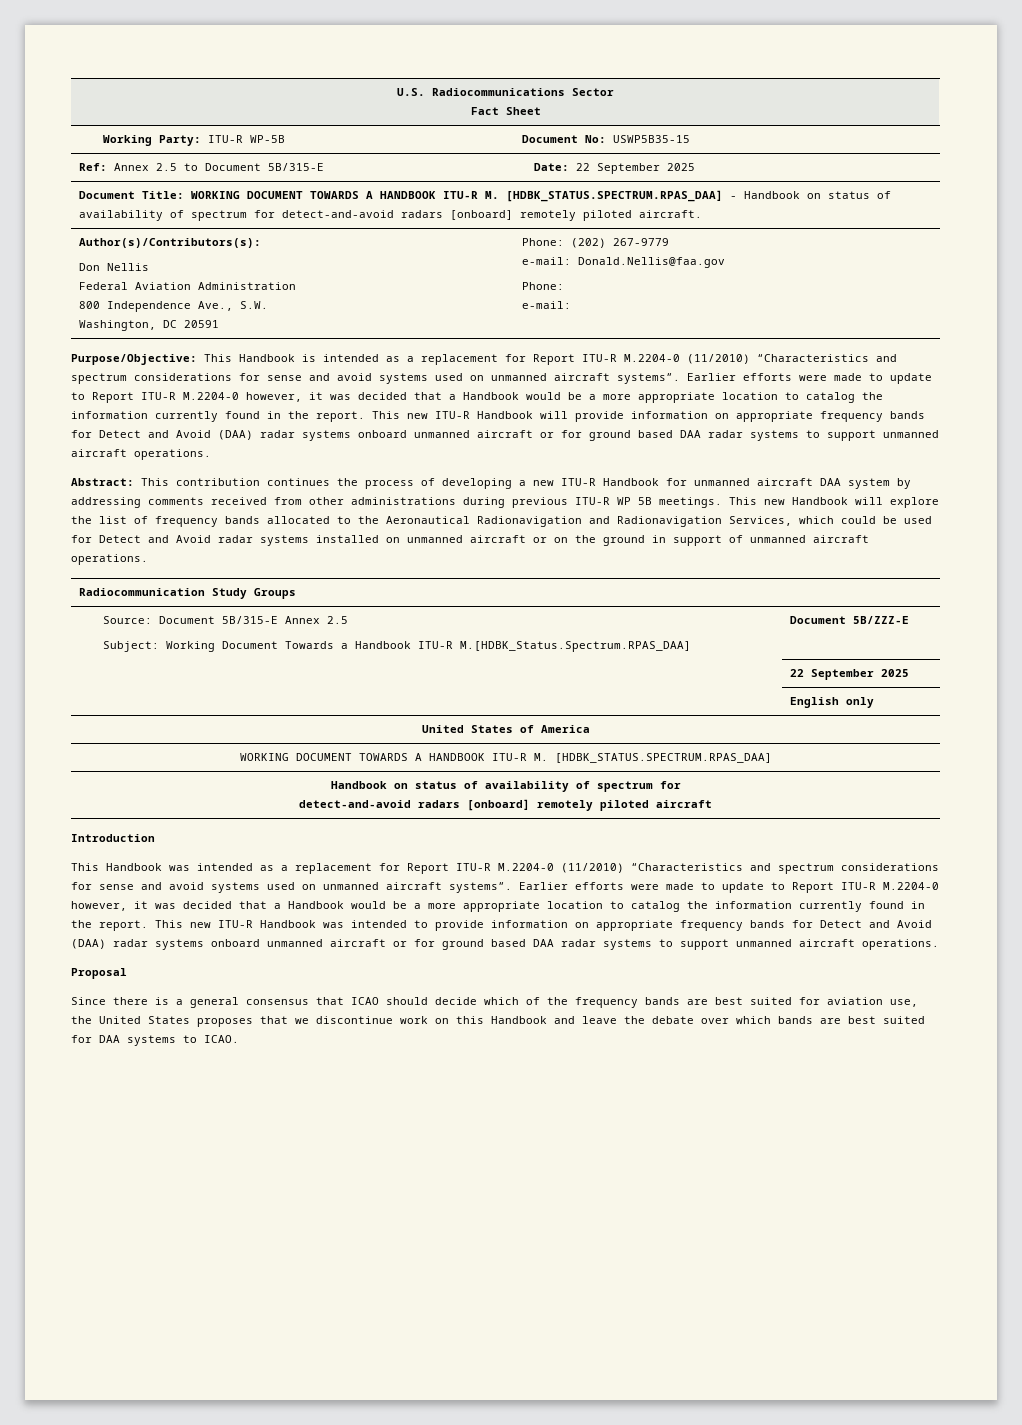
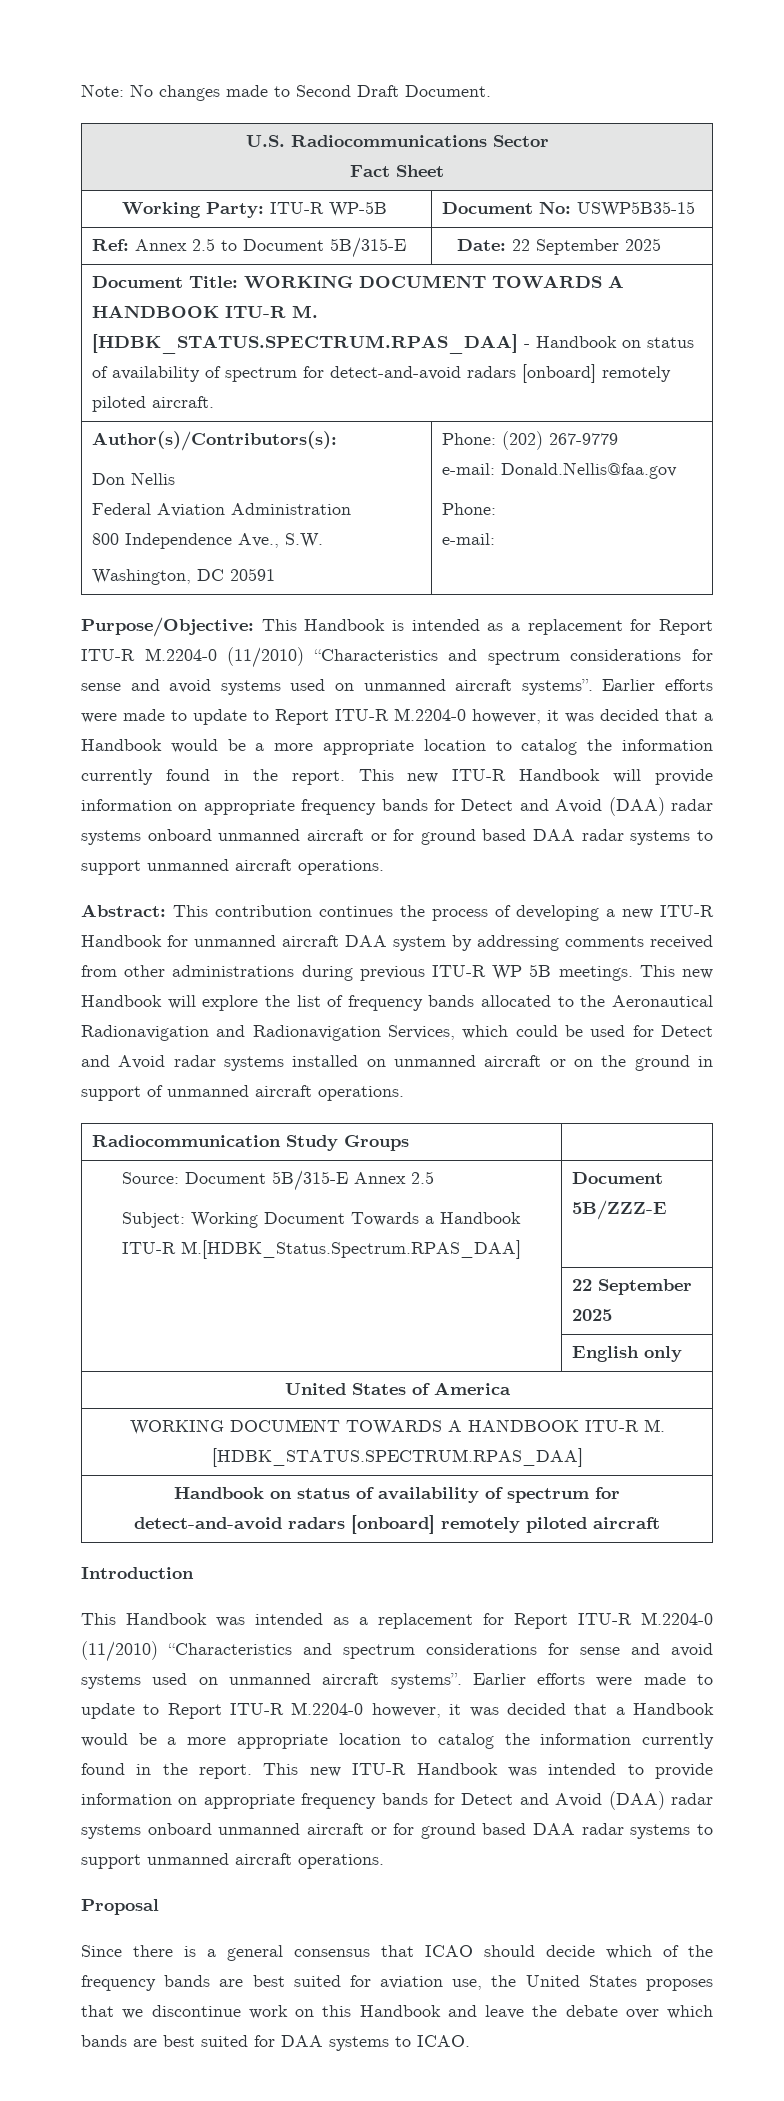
(397, 92) none -> [81,84,491,101] Note: No changes made to Second Draft Document. //

